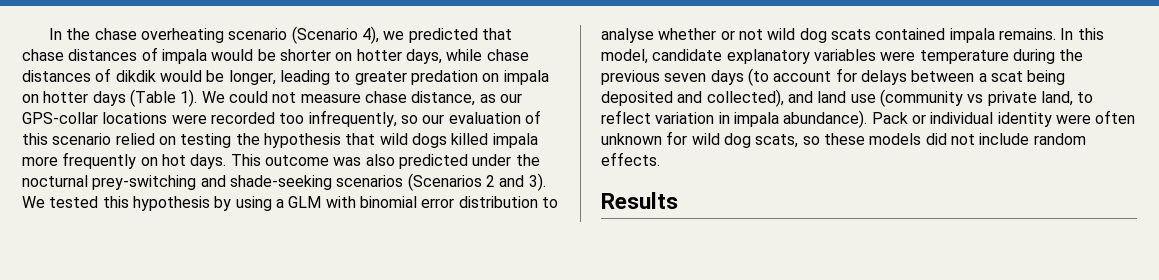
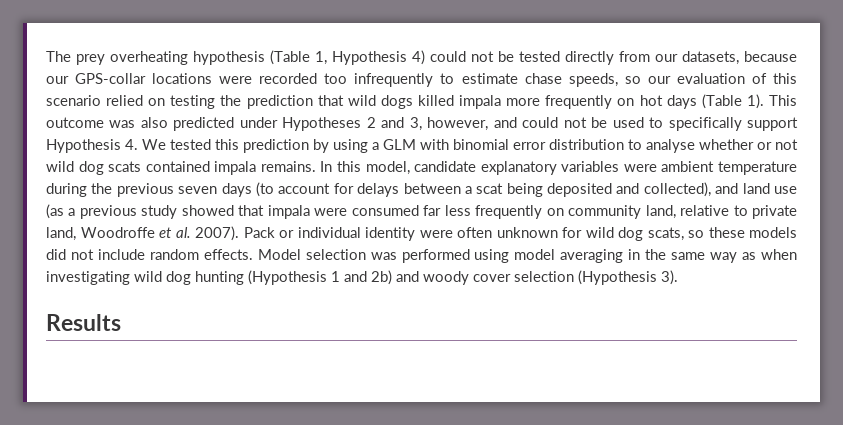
[49,26,513,44] [22,47,529,64] [22,68,549,85] [22,89,496,107] In the chase overheating scenario (Scenario 4), we predicted that chase distances of impala would be shorter on hotter days, while chase distances of dikdik would be longer, leading to greater predation on impala on hotter days (Table 1). We could not measure chase distance, as -> [46,50,797,65] The prey overheating hypothesis (Table 1, Hypothesis 4) could not be tested directly from our datasets, because
[308,110,397,127] infrequently, -> [354,73,618,87] infrequently to estimate chase speeds,
[263,133,341,148] hypothesis -> [246,95,313,109] prediction
[190,154,227,169] days. -> [666,94,764,109] days (Table 1).
[515,154,540,166] [22,173,546,191] the nocturnal prey-switching and shade-seeking scenarios (Scenarios 2 and 3). -> [282,117,799,131] [46,139,138,153] Hypotheses 2 and 3, however, and could not be used to specifically support Hypothesis 4.
[132,196,210,211] hypothesis -> [243,139,309,153] prediction
(916, 56) none -> [661,161,715,172] ambient
[879,89,1094,107] [601,110,868,128] (community vs private land, to reflect variation in impala abundance). -> [46,204,798,219] [46,226,239,241] (as a previous study showed that impala were consumed far less frequently on community land, relative to private land, Woodroffe et al. 2007).
(660, 159) none -> [257,249,798,263] [46,270,678,285] Model selection was performed using model averaging in the same way as when investigating wild dog hunting (Hypothesis 1 and 2b) and woody cover selection (Hypothesis 3).

